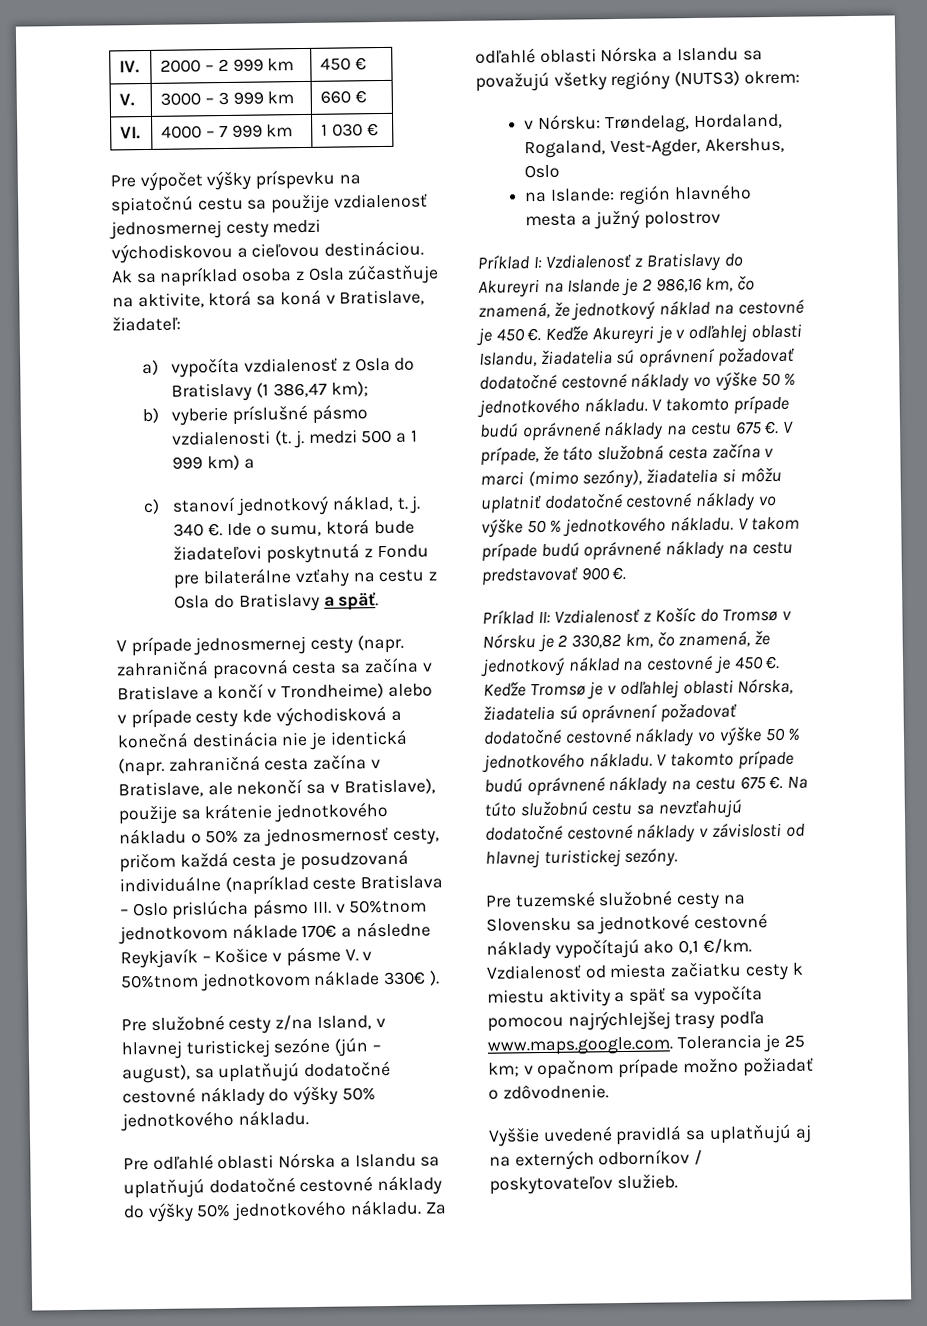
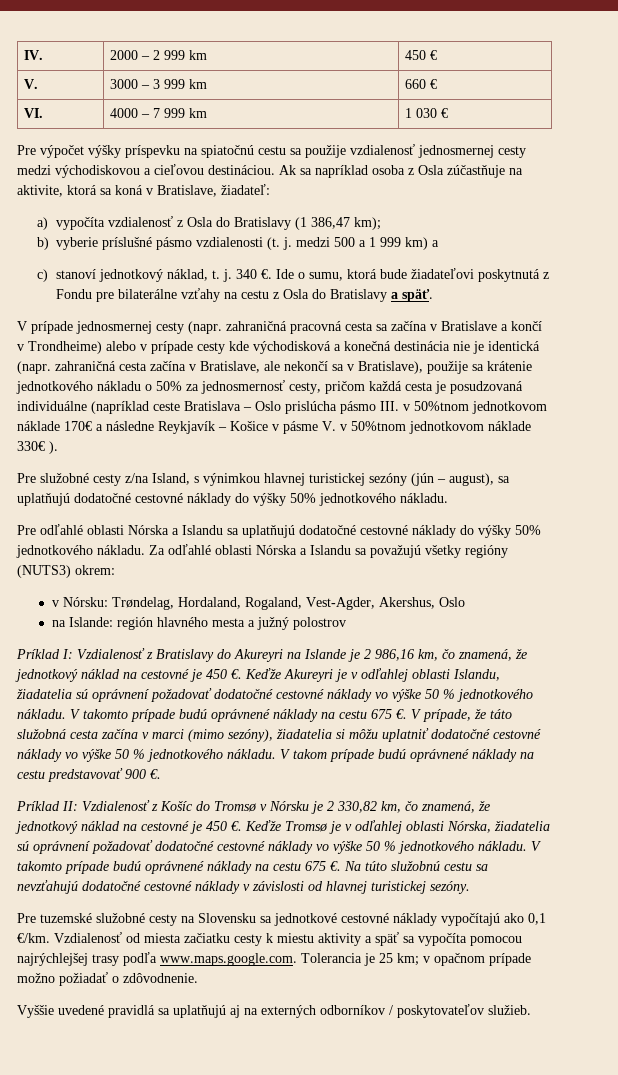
[375,1018,386,1028] [121,1037,331,1060] v hlavnej turistickej sezóne -> [194,473,407,486] s výnimkou hlavnej turistickej sezóny

